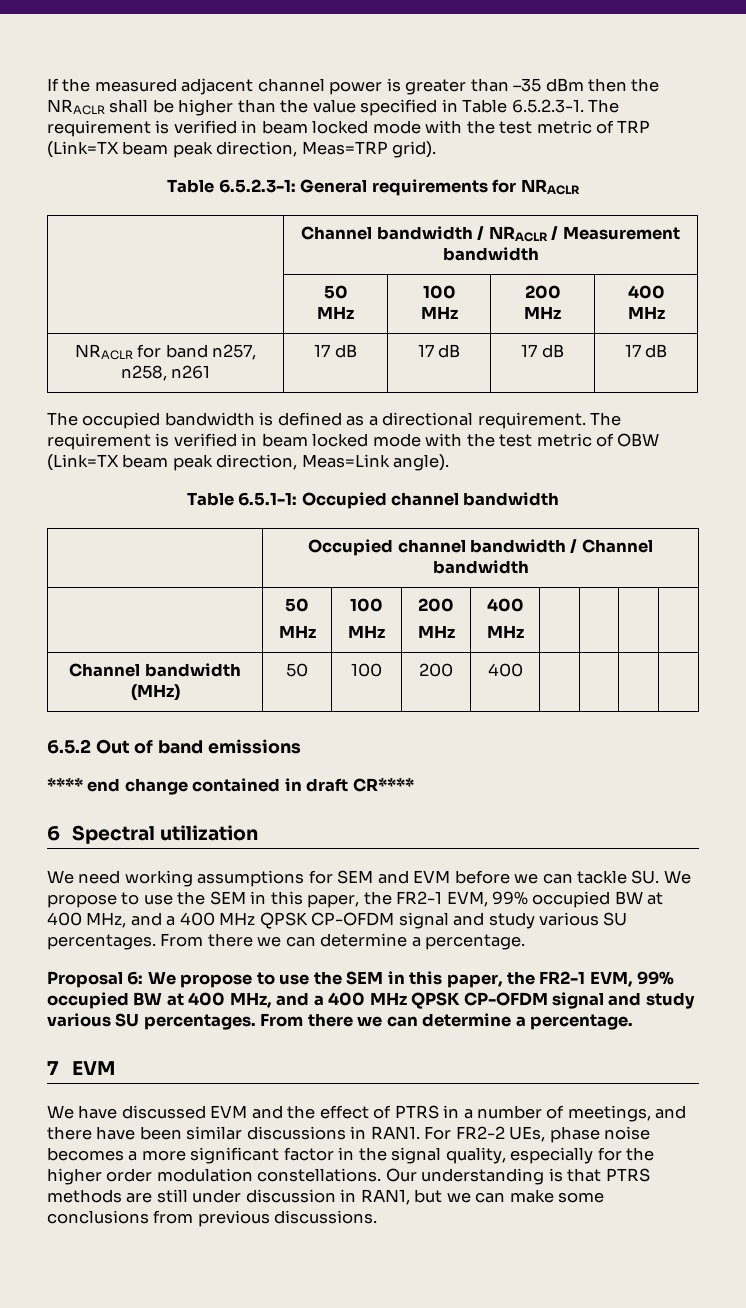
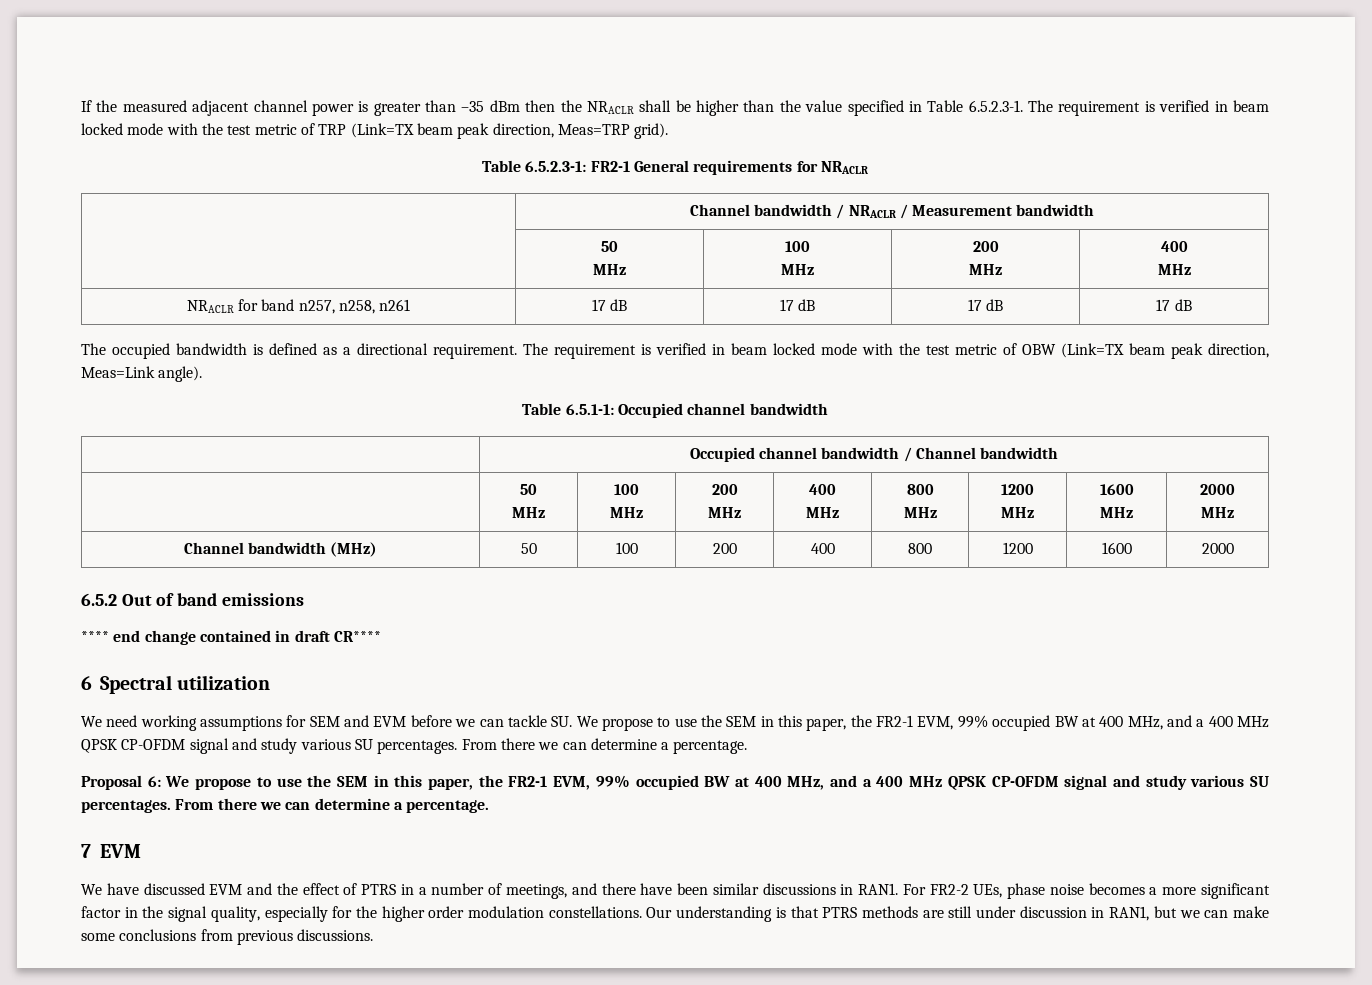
(296, 186) none -> [590,161,630,172] FR2-1
(524, 631) | | | -> [906,484,934,495] [903,507,937,518] [1001,484,1034,495] [1001,507,1034,518] [1099,484,1134,495] [1100,507,1133,518] [1200,484,1235,495] [1201,507,1234,518] 800 // MHz | 1200 // MHz | 1600 // MHz | 2000 // MHz
(523, 670) | | | -> [908,543,932,554] [1002,542,1033,554] [1101,542,1132,554] [1201,543,1234,554] 800 | 1200 | 1600 | 2000

